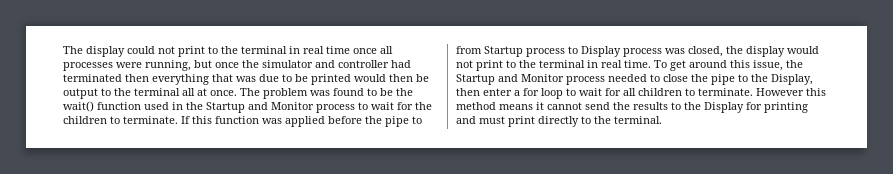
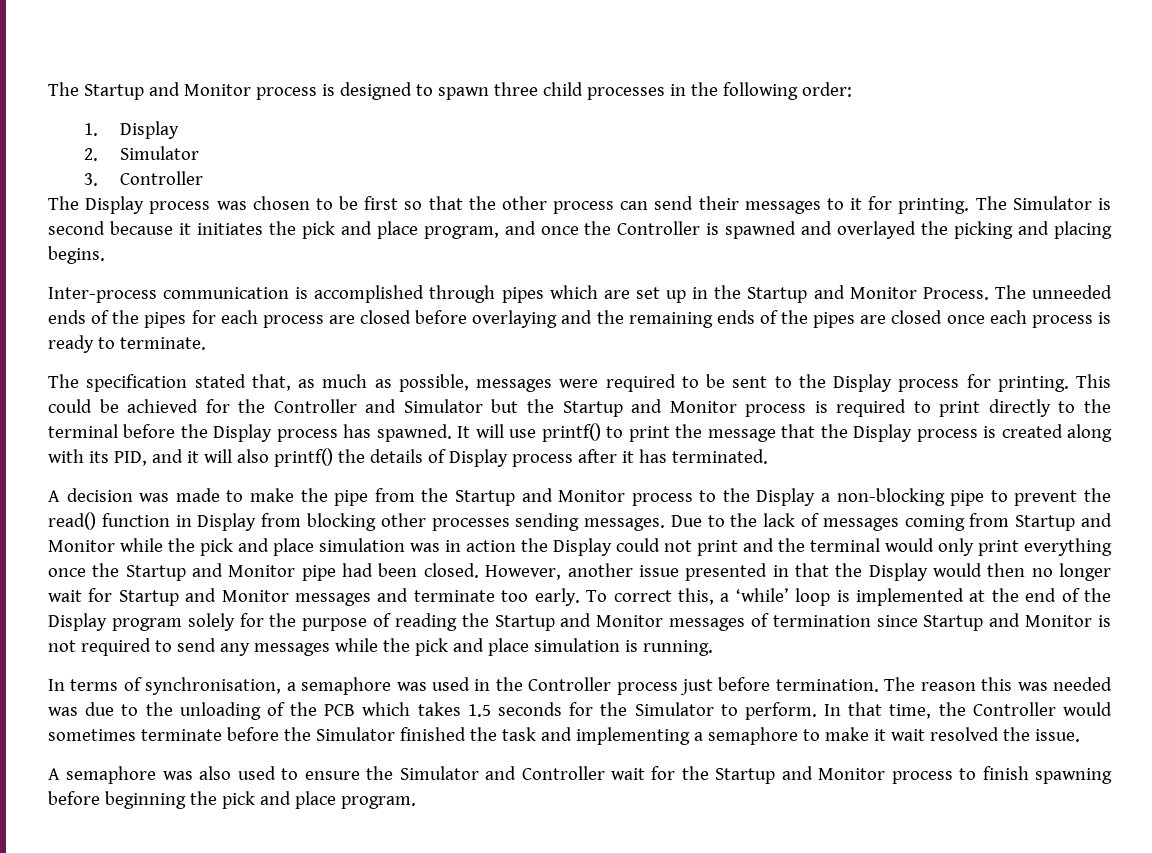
[63,46,393,57] [63,60,411,71] [63,74,429,85] [63,88,413,99] [63,101,432,113] [63,116,422,127] [456,46,819,57] [456,60,803,71] [456,74,813,85] [456,88,826,99] [456,102,808,113] [456,116,662,127] The display could not print to the terminal in real time once all processes were running, but once the simulator and controller had terminated then everything that was due to be printed would then be output to the terminal all at once. The problem was found to be the wait() function used in the Startup and Monitor process to wait for the children to terminate. If this function was applied before the pipe to from Startup process to Display process was closed, the display would not print to the terminal in real time. To get around this issue, the Startup and Monitor process needed to close the pipe to the Display, then enter a for loop to wait for all children to terminate. However this method means it cannot send the results to the Display for printing and must print directly to the terminal. -> [48,82,852,100] [84,121,180,139] [84,146,200,161] [84,171,204,186] [48,196,1111,214] [48,221,1113,239] [48,246,105,264] [48,285,1112,303] [48,310,1112,328] [48,335,206,353] [48,374,1111,392] [48,399,1111,417] [48,423,1112,442] [48,448,768,467] [48,488,1111,506] [48,512,1112,531] [48,538,1112,556] [48,563,1112,581] [48,588,1111,606] [48,613,1112,631] [48,638,713,656] [48,677,1113,695] [48,702,1112,720] [48,727,1080,745] [48,766,1113,784] [48,791,416,809] The Startup and Monitor process is designed to spawn three child processes in the following order: // 1. Display // 2. Simulator // 3. Controller // The Display process was chosen to be first so that the other process can send their messages to it for printing. The Simulator is second because it initiates the pick and place program, and once the Controller is spawned and overlayed the picking and placing begins. // Inter-process communication is accomplished through pipes which are set up in the Startup and Monitor Process. The unneeded ends of the pipes for each process are closed before overlaying and the remaining ends of the pipes are closed once each process is ready to terminate. // The specification stated that, as much as possible, messages were required to be sent to the Display process for printing. This could be achieved for the Controller and Simulator but the Startup and Monitor process is required to print directly to the terminal before the Display process has spawned. It will use printf() to print the message that the Display process is created along with its PID, and it will also printf() the details of Display process after it has terminated. // A decision was made to make the pipe from the Startup and Monitor process to the Display a non-blocking pipe to prevent the read() function in Display from blocking other processes sending messages. Due to the lack of messages coming from Startup and Monitor while the pick and place simulation was in action the Display could not print and the terminal would only print everything once the Startup and Monitor pipe had been closed. However, another issue presented in that the Display would then no longer wait for Startup and Monitor messages and terminate too early. To correct this, a ‘while’ loop is implemented at the end of the Display program solely for the purpose of reading the Startup and Monitor messages of termination since Startup and Monitor is not required to send any messages while the pick and place simulation is running. // In terms of synchronisation, a semaphore was used in the Controller process just before termination. The reason this was needed was due to the unloading of the PCB which takes 1.5 seconds for the Simulator to perform. In that time, the Controller would sometimes terminate before the Simulator finished the task and implementing a semaphore to make it wait resolved the issue. // A semaphore was also used to ensure the Simulator and Controller wait for the Startup and Monitor process to finish spawning before beginning the pick and place program.

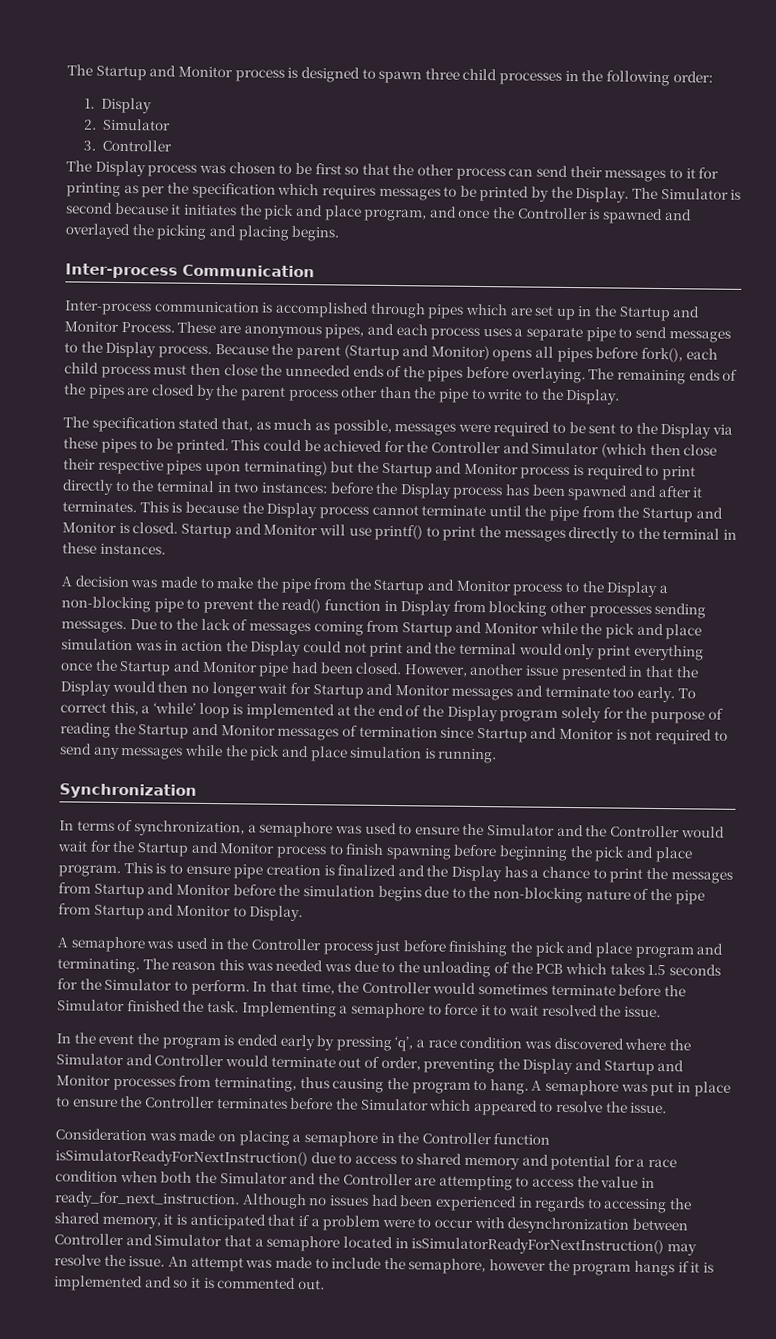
[898,198,970,214] printing. -> [66,182,630,203] printing as per the specification which requires messages to be printed by the Display.
(105, 255) none -> [65,263,315,279] // Inter-process Communication
[994,285,1026,299] The -> [177,321,731,343] [64,341,718,363] [64,362,283,379] These are anonymous pipes, and each process uses a separate pipe to send messages to the Display process. Because the parent (Startup and Monitor) opens all pipes before fork(), each child process must then close the
[191,310,624,328] for each process are closed before overlaying and the -> [466,366,615,384] before overlaying. The
[946,310,1112,328] [48,335,206,353] once each process is ready to terminate. -> [196,384,621,405] by the parent process other than the pipe to write to the Display.
[898,374,1069,392] process for printing. -> [711,424,733,435] [63,437,229,455] via these pipes to be printed.
(483, 406) none -> [601,443,718,458] [63,458,328,477] (which then close their respective pipes upon terminating)
(118, 431) none -> [216,482,328,494] in two instances:
[376,424,471,442] spawned. It -> [531,484,704,501] [62,501,723,523] [62,522,319,539] been spawned and after it terminates. This is because the Display process cannot terminate until the pipe from the Startup and Monitor is closed. Startup and Monitor
[707,424,1112,442] [48,448,768,467] message that the Display process is created along with its PID, and it will also printf() the details of Display process after it has terminated. -> [503,527,737,543] [62,542,166,555] messages directly to the terminal in these instances.
(713, 648) none -> [59,783,197,799] // Synchronization
[145,677,282,695] synchronisation, -> [133,820,245,837] synchronization,
(470, 684) none -> [398,823,725,838] [57,840,693,863] [58,862,733,884] [58,882,705,905] [58,903,304,922] [57,936,208,953] to ensure the Simulator and the Controller would wait for the Startup and Monitor process to finish spawning before beginning the pick and place program. This is to ensure pipe creation is finalized and the Display has a chance to print the messages from Startup and Monitor before the simulation begins due to the non-blocking nature of the pipe from Startup and Monitor to Display. // A semaphore was used
[775,679,879,692] termination. -> [448,940,724,959] [57,958,140,974] finishing the pick and place program and terminating.
[501,727,1080,745] [48,766,1113,784] [48,791,416,809] task and implementing a semaphore to make it wait resolved the issue. // A semaphore was also used to ensure the Simulator and Controller wait for the Startup and Monitor process to finish spawning before beginning the pick and place program. -> [206,1000,662,1019] [56,1032,691,1052] [56,1053,685,1076] [56,1075,731,1097] [56,1096,668,1116] [55,1128,551,1147] [55,1149,678,1171] [55,1170,656,1191] [54,1191,693,1214] [54,1212,689,1234] [54,1233,697,1256] [54,1254,714,1277] [54,1275,325,1292] task. Implementing a semaphore to force it to wait resolved the issue. // In the event the program is ended early by pressing ‘q’, a race condition was discovered where the Simulator and Controller would terminate out of order, preventing the Display and Startup and Monitor processes from terminating, thus causing the program to hang. A semaphore was put in place to ensure the Controller terminates before the Simulator which appeared to resolve the issue. // Consideration was made on placing a semaphore in the Controller function isSimulatorReadyForNextInstruction() due to access to shared memory and potential for a race condition when both the Simulator and the Controller are attempting to access the value in ready_for_next_instruction. Although no issues had been experienced in regards to accessing the shared memory, it is anticipated that if a problem were to occur with desynchronization between Controller and Simulator that a semaphore located in isSimulatorReadyForNextInstruction() may resolve the issue. An attempt was made to include the semaphore, however the program hangs if it is implemented and so it is commented out.

